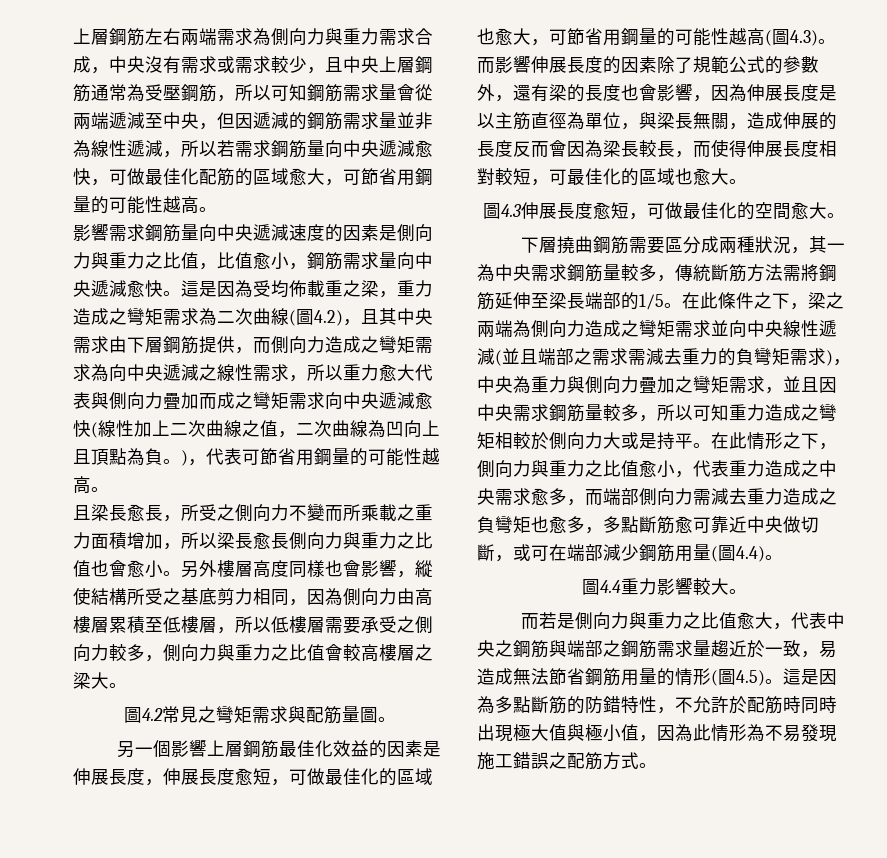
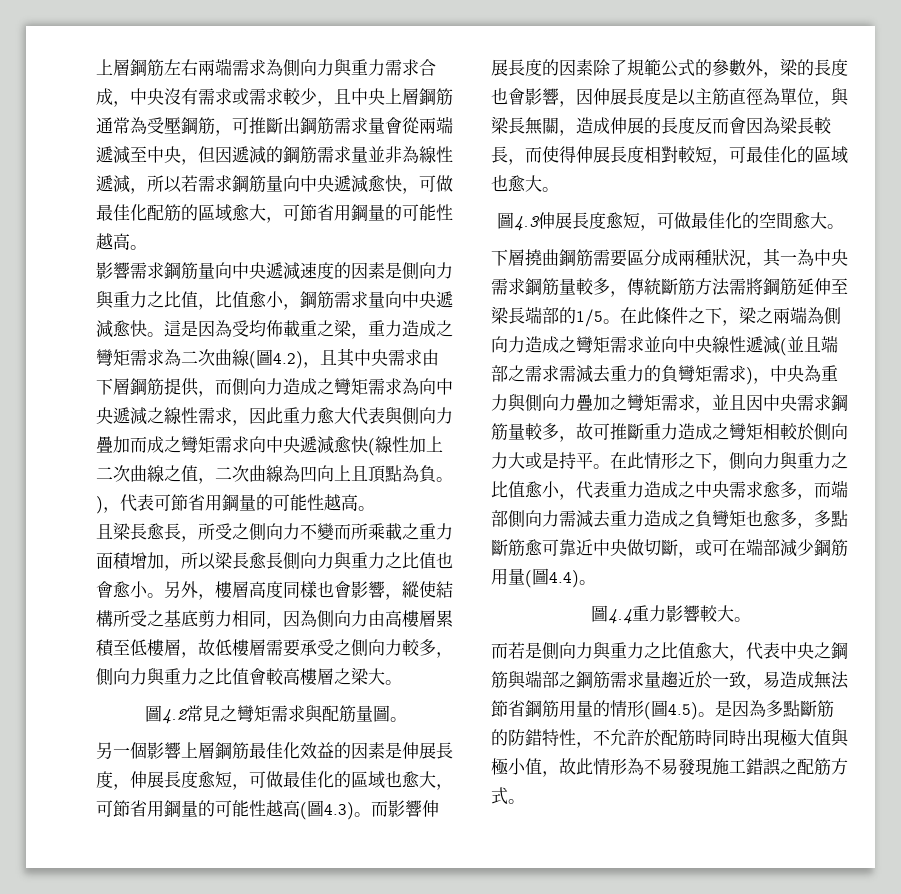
[235,84,307,101] 所以可知 -> [232,117,300,134] 可推斷出
[307,364,343,381] 所以 -> [249,407,283,424] 因此
(217, 568) none -> [198,594,215,600] ，
[235,616,271,633] 所以 -> [198,639,215,656] 故
[513,84,549,102] 還有 -> (780, 75) none
[729,84,747,102] 為 -> (593, 96) none
[657,404,729,421] 所以可知 -> [576,423,644,440] 故可推斷
[783,668,801,685] 這 -> (715, 714) none
[657,724,693,742] 因為 -> [559,758,576,775] 故

